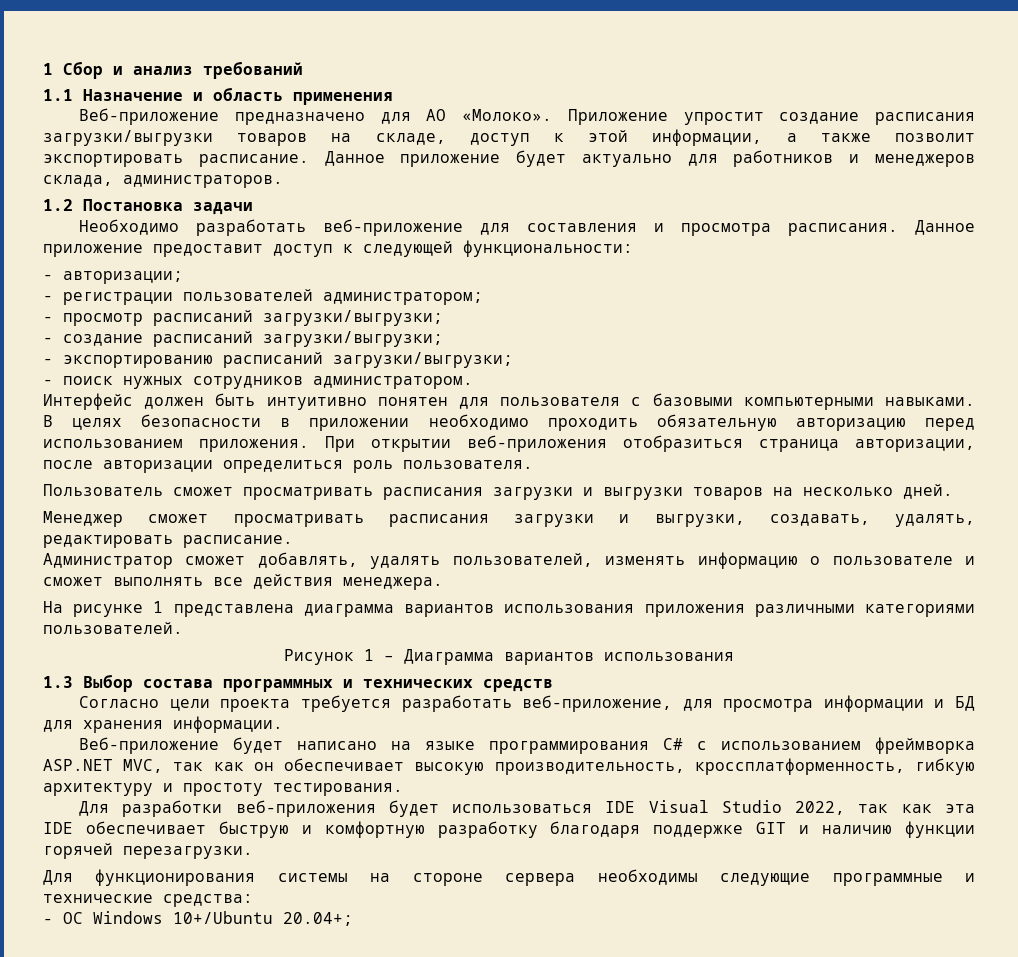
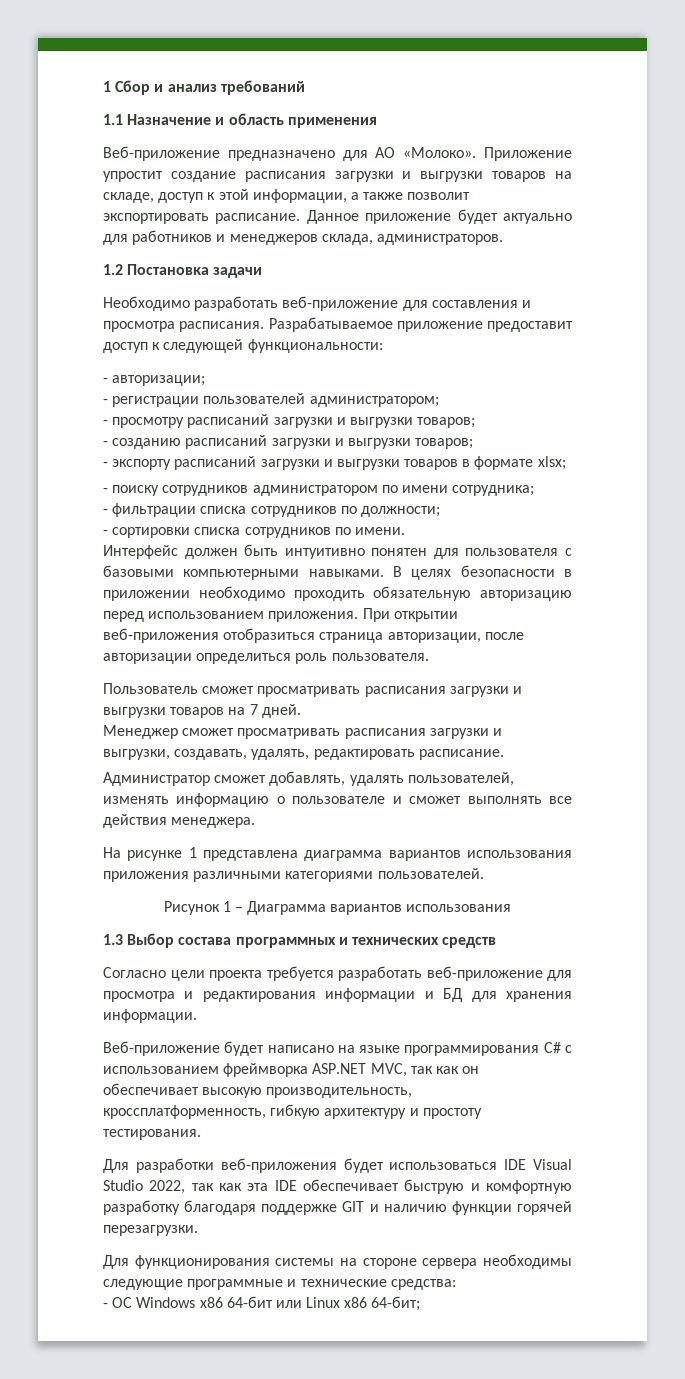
[43,130,213,146] загрузки/выгрузки -> [334,171,484,182] загрузки и выгрузки
[914,220,975,235] Данное -> [268,317,393,332] Разрабатываемое
[63,310,443,326] [43,331,443,347] [43,352,513,368] [43,376,473,389] просмотр расписаний загрузки/выгрузки; // - создание расписаний загрузки/выгрузки; // - экспортированию расписаний загрузки/выгрузки; // - поиск нужных сотрудников администратором. -> [112,414,476,428] [103,435,474,449] [103,456,566,470] [103,485,535,496] [103,503,440,517] [103,527,405,538] просмотру расписаний загрузки и выгрузки товаров; // - созданию расписаний загрузки и выгрузки товаров; // - экспорту расписаний загрузки и выгрузки товаров в формате xlsx; // - поиску сотрудников администратором по имени сотрудника; // - фильтрации списка сотрудников по должности; // - сортировки списка сотрудников по имени.
[803,487,893,496] несколько -> [249,704,258,715] 7
[522,695,673,712] веб-приложение, -> [426,966,543,981] веб-приложение
(814, 705) none -> [184,991,316,1002] и редактирования
[173,911,353,926] 10+/Ubuntu 20.04+; -> [199,1296,421,1311] x86 64-бит или Linux x86 64-бит;

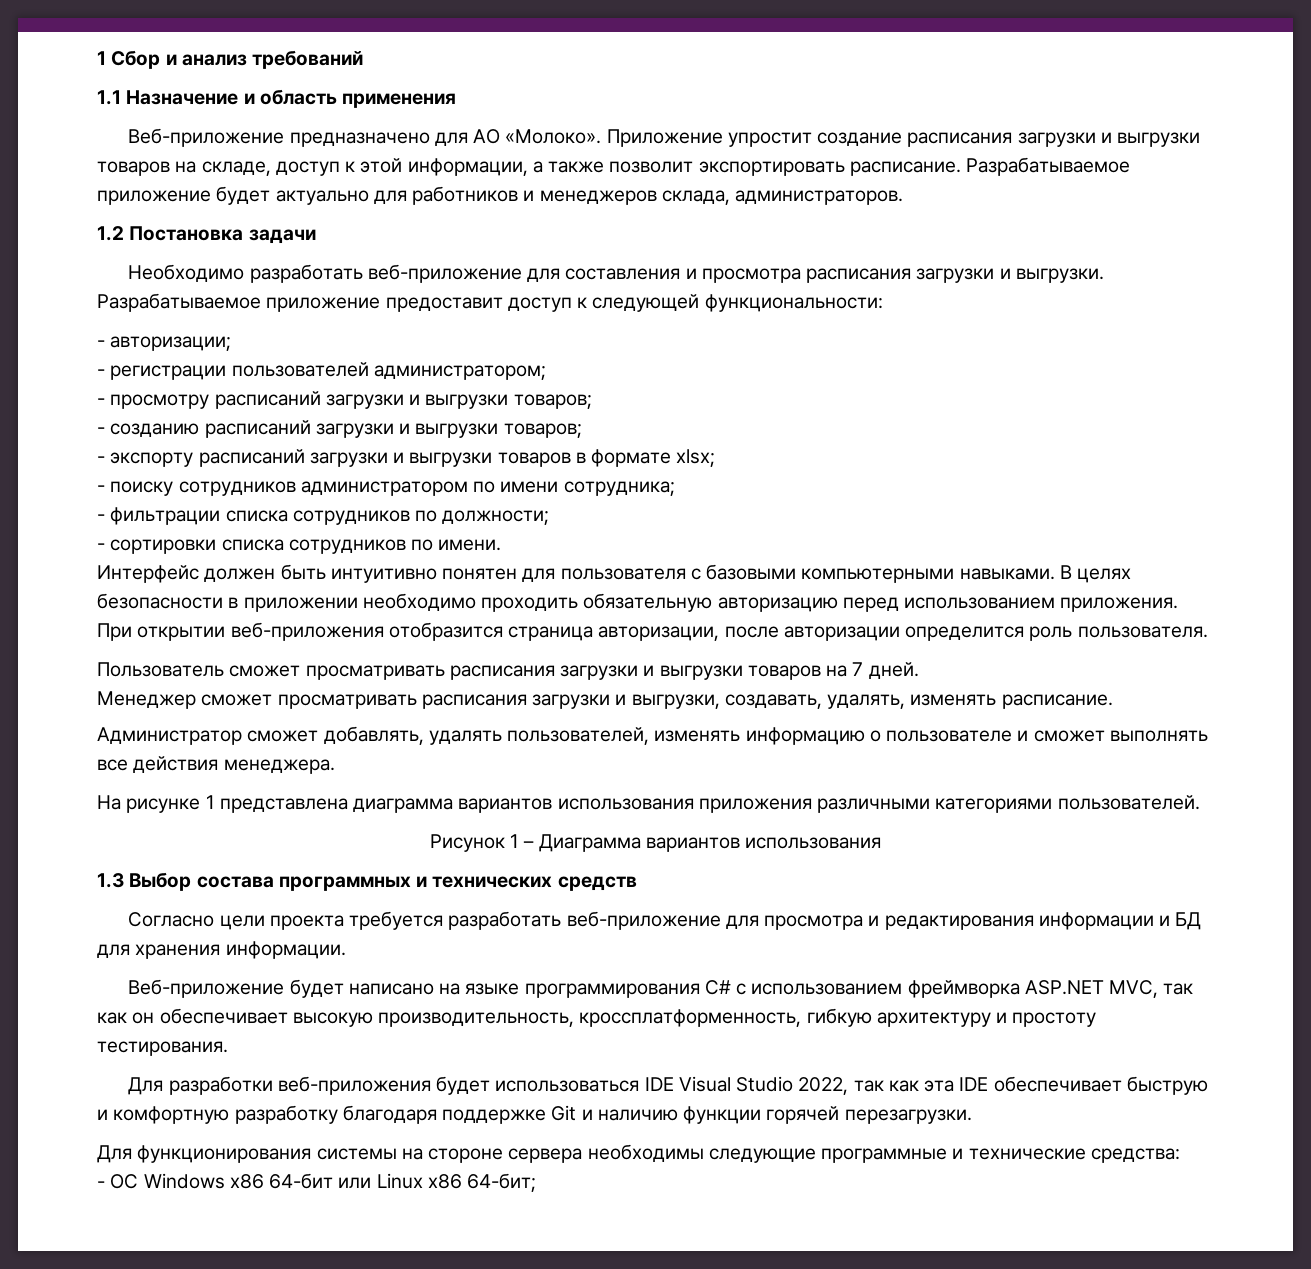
[306,210,359,224] Данное -> [966,157,1131,176] Разрабатываемое
[179,321,265,332] расписания. -> [806,268,1104,283] расписания загрузки и выгрузки.
[223,628,316,643] отобразиться -> [388,622,503,641] отобразится
[196,653,292,664] определиться -> [905,626,1025,641] определится
[313,749,415,760] редактировать -> [910,694,997,706] изменять
[342,1201,365,1212] GIT -> [551,1105,577,1121] Git

